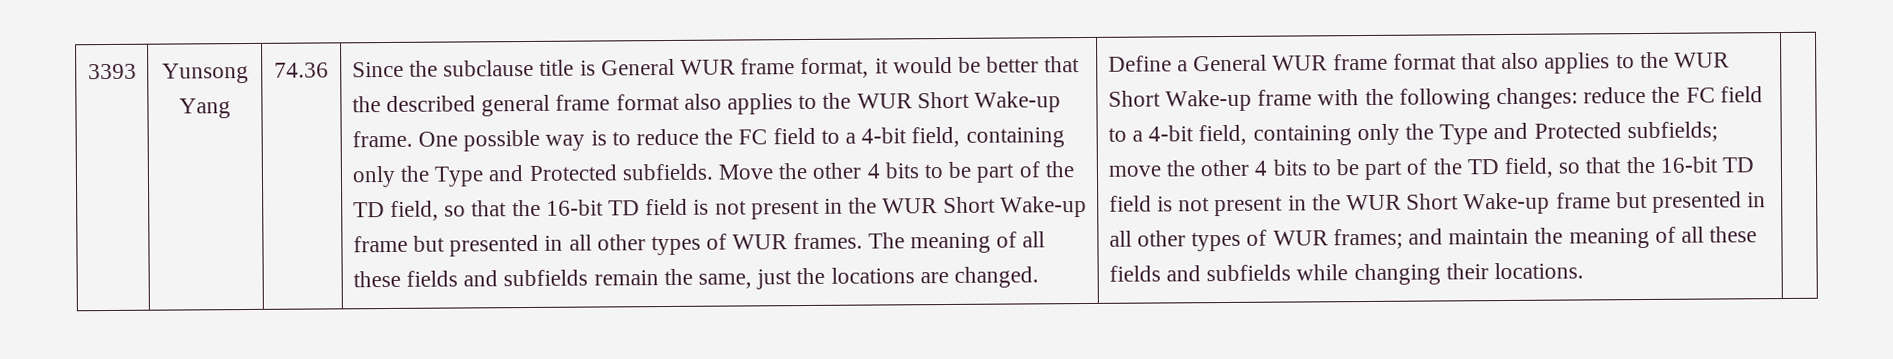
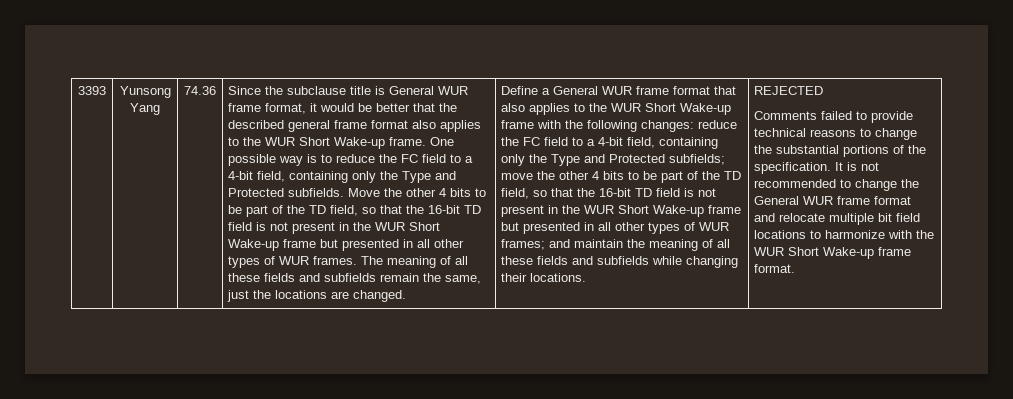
(1584, 271) none -> [754,86,824,95] [754,111,914,123] [754,128,918,140] [754,145,927,157] [754,162,880,174] [754,179,920,191] [754,196,912,205] [754,213,921,225] [754,230,935,239] [754,247,912,259] [754,264,796,273] REJECTED // Comments failed to provide technical reasons to change the substantial portions of the specification. It is not recommended to change the General WUR frame format and relocate multiple bit field locations to harmonize with the WUR Short Wake-up frame format.

